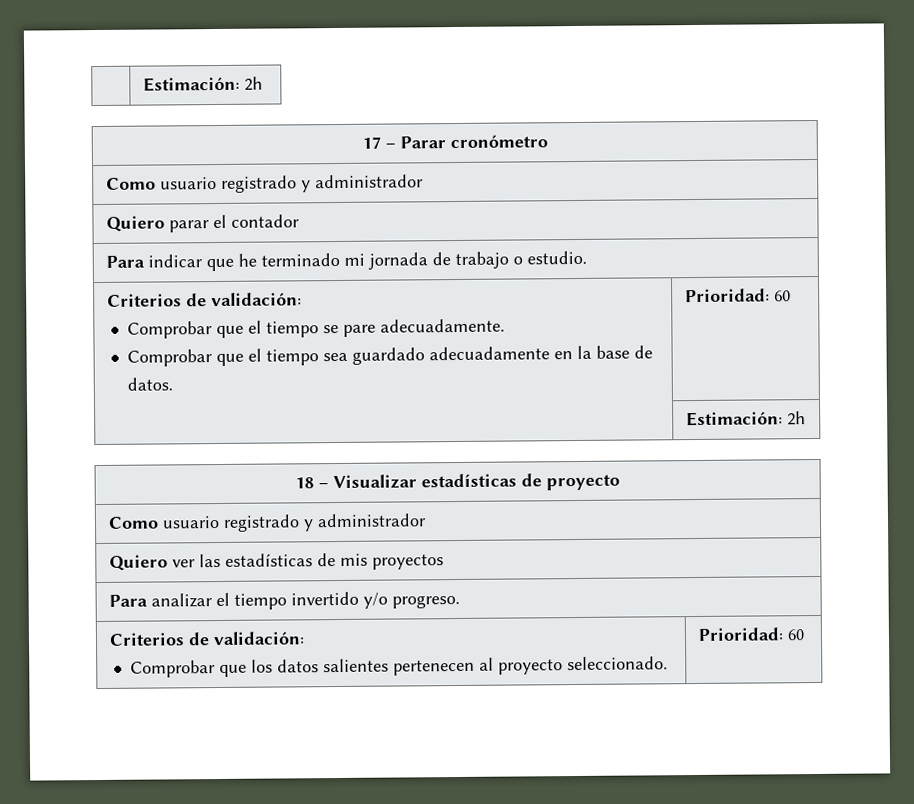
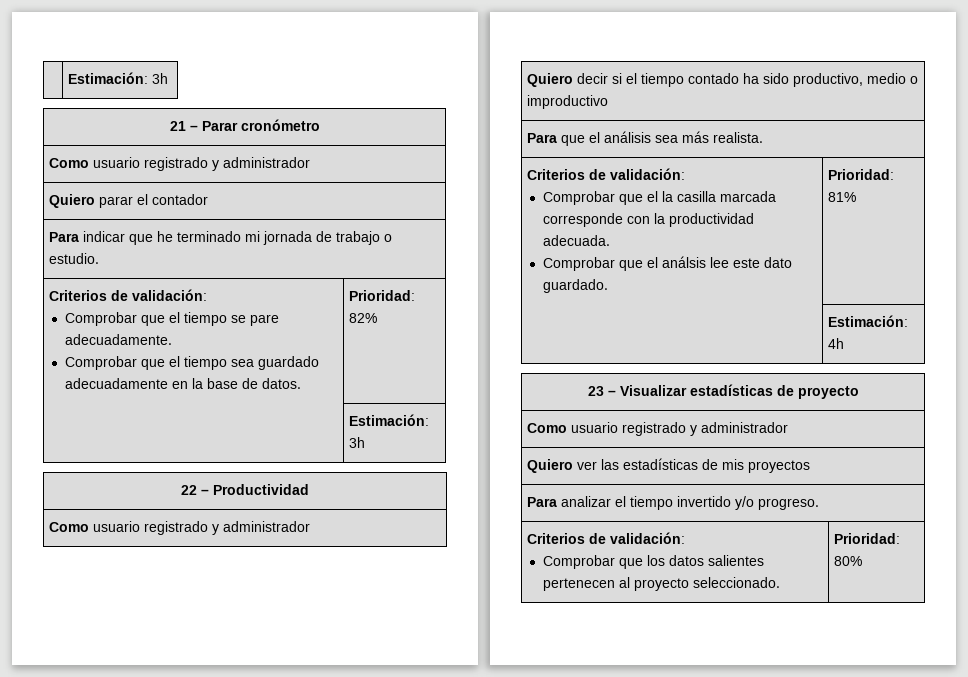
[143,76,264,92] [361,136,381,149] | Estimación: 2h // 17 -> [68,72,169,84] [169,121,186,131] | Estimación: 3h // 21
[774,290,792,302] [686,411,807,427] [295,477,314,489] 60 // | Estimación: 2h // 18 -> [349,313,378,323] [349,414,430,426] [349,437,366,448] [181,484,309,495] [49,521,311,535] [527,73,919,87] [527,95,609,109] [527,131,764,146] [527,168,686,180] [542,191,776,205] [542,213,754,227] [542,235,610,246] [542,256,792,271] [542,279,608,293] [828,169,895,180] [828,192,857,202] [828,315,909,327] [828,338,845,349] [587,386,604,396] 82% // | Estimación: 3h // 22 – Productividad // Como usuario registrado y administrador // Quiero decir si el tiempo contado ha sido productivo, medio o improductivo // Para que el análisis sea más realista. // Criterios de validación: // Comprobar que el la casilla marcada corresponde con la productividad adecuada. // Comprobar que el análsis lee este dato guardado. | Prioridad: 81% // | Estimación: 4h // 23
[787,629,806,641] 60 -> [834,556,863,566] 80%

